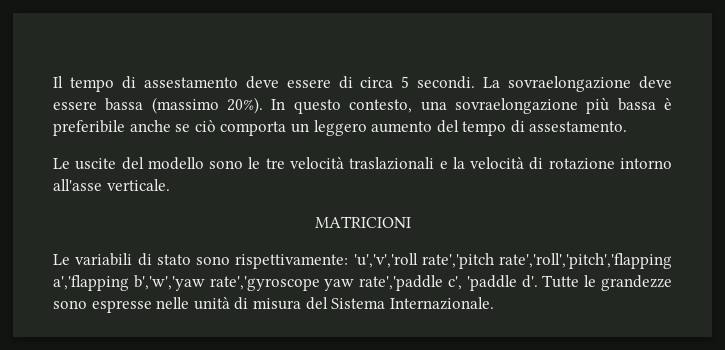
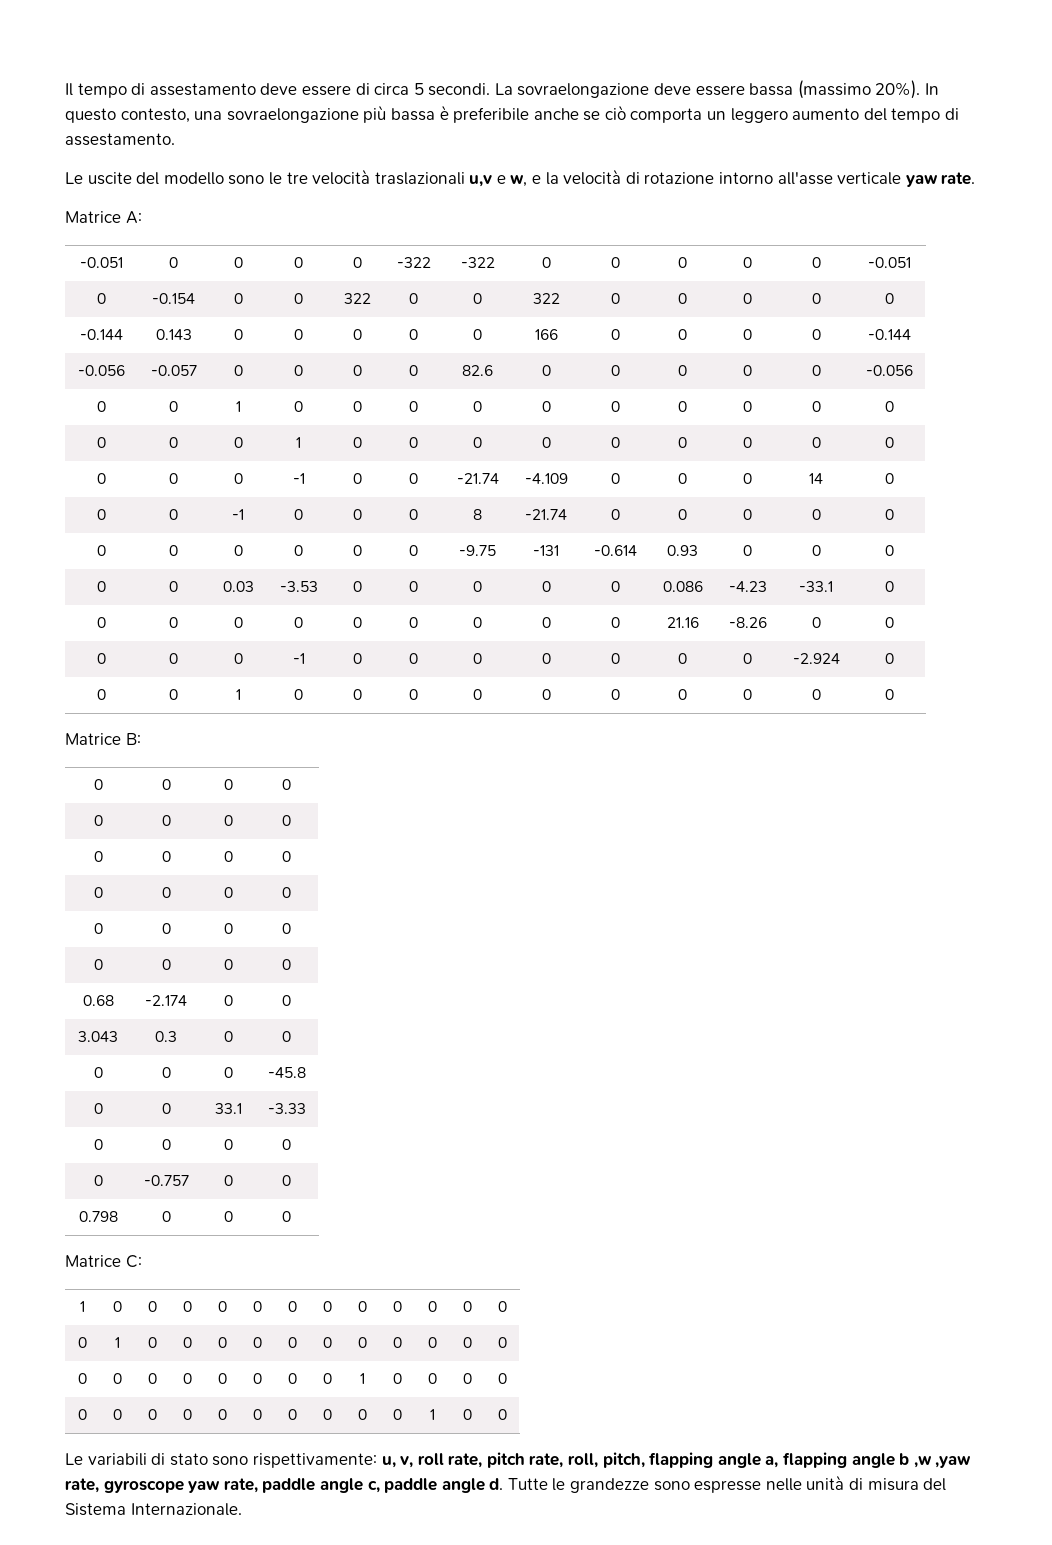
(435, 163) none -> [469,175,528,187] u,v e w,
[106,179,170,191] [314,216,411,228] verticale. // MATRICIONI -> [837,172,976,187] [65,211,142,224] [80,257,123,268] [169,257,178,268] [233,257,243,268] [294,257,303,268] [352,257,362,268] [396,257,431,268] [460,257,495,268] [541,257,551,268] [610,257,620,268] [678,257,687,268] [743,257,752,268] [811,257,821,268] [867,257,911,268] [97,293,106,304] [152,293,195,304] [233,293,243,304] [294,293,303,304] [343,293,371,304] [409,293,418,304] [473,293,482,304] [532,293,560,304] [610,293,620,304] [678,293,687,304] [743,293,752,304] [811,293,821,304] [884,293,894,304] [80,329,123,340] [155,329,192,340] [233,329,243,340] [294,329,303,340] [352,329,362,340] [409,329,418,340] [473,329,482,340] [534,329,558,340] [610,329,620,340] [678,329,687,340] [743,329,752,340] [811,329,821,340] [867,329,911,340] [78,365,125,376] [150,365,197,376] [233,365,243,376] [294,365,303,376] [352,365,362,376] [409,365,418,376] [462,365,493,376] [541,365,551,376] [610,365,620,376] [678,365,687,376] [743,365,752,376] [811,365,821,376] [865,365,913,376] [97,401,106,412] [169,401,178,412] [235,401,241,412] [294,401,303,412] [352,401,362,412] [409,401,418,412] [473,401,482,412] [541,401,551,412] [610,401,620,412] [678,401,687,412] [743,401,752,412] [811,401,821,412] [884,401,894,412] [97,437,106,448] [169,437,178,448] [233,437,243,448] [296,437,301,448] [352,437,362,448] [409,437,418,448] [473,437,482,448] [541,437,551,448] [610,437,620,448] [678,437,687,448] [743,437,752,448] [811,437,821,448] [884,437,894,448] [97,473,106,484] [169,473,178,484] [233,473,243,484] [292,473,305,484] [352,473,362,484] [409,473,418,484] [456,473,499,484] [524,473,568,484] [610,473,620,484] [678,473,687,484] [743,473,752,484] [809,473,823,484] [884,473,894,484] [97,509,106,520] [169,509,178,520] [232,509,244,520] [294,509,303,520] [352,509,362,520] [409,509,418,520] [473,509,482,520] [525,509,567,520] [610,509,620,520] [678,509,687,520] [743,509,752,520] [811,509,821,520] [884,509,894,520] [97,545,106,556] [169,545,178,556] [233,545,243,556] [294,545,303,556] [352,545,362,556] [409,545,418,556] [459,545,496,556] [533,545,559,556] [593,545,637,556] [667,545,698,556] [743,545,752,556] [811,545,821,556] [884,545,894,556] [97,581,106,592] [169,581,178,592] [222,581,254,592] [279,581,318,592] [352,581,362,592] [409,581,418,592] [473,581,482,592] [541,581,551,592] [610,581,620,592] [662,581,703,592] [728,581,767,592] [799,581,833,592] [884,581,894,592] [97,617,106,628] [169,617,178,628] [233,617,243,628] [294,617,303,628] [352,617,362,628] [409,617,418,628] [473,617,482,628] [541,617,551,628] [610,617,620,628] [666,617,699,628] [728,617,767,628] [811,617,821,628] [884,617,894,628] [97,653,106,664] [169,653,178,664] [233,653,243,664] [292,653,305,664] [352,653,362,664] [409,653,418,664] [473,653,482,664] [541,653,551,664] [610,653,620,664] [678,653,687,664] [743,653,752,664] [792,653,840,664] [884,653,894,664] [97,689,106,700] [169,689,178,700] [235,689,241,700] [294,689,303,700] [352,689,362,700] [409,689,418,700] [473,689,482,700] [541,689,551,700] [610,689,620,700] [678,689,687,700] [743,689,752,700] [811,689,821,700] [884,689,894,700] [65,733,141,745] [93,779,103,790] [161,779,171,790] [223,779,233,790] [282,779,291,790] [93,815,103,826] [161,815,171,826] [223,815,233,826] [282,815,291,826] [93,851,103,862] [161,851,171,862] [223,851,233,862] [282,851,291,862] [93,887,103,898] [161,887,171,898] [223,887,233,898] [282,887,291,898] [93,923,103,934] [161,923,171,934] [223,923,233,934] [282,923,291,934] [93,959,103,970] [161,959,171,970] [223,959,233,970] [282,959,291,970] [82,995,114,1006] [145,995,187,1006] [223,995,233,1006] [282,995,291,1006] [78,1031,118,1042] [155,1031,177,1042] [223,1031,233,1042] [282,1031,291,1042] [93,1067,103,1078] [161,1067,171,1078] [223,1067,233,1078] [267,1067,306,1078] [93,1103,103,1114] [161,1103,171,1114] [214,1103,242,1114] [267,1103,306,1114] [93,1139,103,1150] [161,1139,171,1150] [223,1139,233,1150] [282,1139,291,1150] [93,1175,103,1186] [143,1175,189,1186] [223,1175,233,1186] [282,1175,291,1186] [78,1211,118,1222] [161,1211,171,1222] [223,1211,233,1222] [282,1211,291,1222] [65,1255,142,1268] [80,1301,85,1312] [112,1301,122,1312] [147,1301,157,1312] [182,1301,192,1312] [217,1301,227,1312] [252,1301,262,1312] [287,1301,297,1312] [322,1301,332,1312] [357,1301,367,1312] [392,1301,402,1312] [427,1301,437,1312] [462,1301,472,1312] [497,1301,507,1312] [78,1337,87,1348] [114,1337,120,1348] [147,1337,157,1348] [182,1337,192,1348] [217,1337,227,1348] [252,1337,262,1348] [287,1337,297,1348] [322,1337,332,1348] [357,1337,367,1348] [392,1337,402,1348] [427,1337,437,1348] [462,1337,472,1348] [497,1337,507,1348] [78,1373,87,1384] [112,1373,122,1384] [147,1373,157,1384] [182,1373,192,1384] [217,1373,227,1384] [252,1373,262,1384] [287,1373,297,1384] [322,1373,332,1384] [359,1373,365,1384] [392,1373,402,1384] [427,1373,437,1384] [462,1373,472,1384] [497,1373,507,1384] [78,1409,87,1420] [112,1409,122,1420] [147,1409,157,1420] [182,1409,192,1420] [217,1409,227,1420] [252,1409,262,1420] [287,1409,297,1420] [322,1409,332,1420] [357,1409,367,1420] [392,1409,402,1420] [429,1409,435,1420] [462,1409,472,1420] [497,1409,507,1420] verticale yaw rate. // Matrice A: // -0.051 | 0 | 0 | 0 | 0 | -322 | -322 | 0 | 0 | 0 | 0 | 0 | -0.051 // 0 | -0.154 | 0 | 0 | 322 | 0 | 0 | 322 | 0 | 0 | 0 | 0 | 0 // -0.144 | 0.143 | 0 | 0 | 0 | 0 | 0 | 166 | 0 | 0 | 0 | 0 | -0.144 // -0.056 | -0.057 | 0 | 0 | 0 | 0 | 82.6 | 0 | 0 | 0 | 0 | 0 | -0.056 // 0 | 0 | 1 | 0 | 0 | 0 | 0 | 0 | 0 | 0 | 0 | 0 | 0 // 0 | 0 | 0 | 1 | 0 | 0 | 0 | 0 | 0 | 0 | 0 | 0 | 0 // 0 | 0 | 0 | -1 | 0 | 0 | -21.74 | -4.109 | 0 | 0 | 0 | 14 | 0 // 0 | 0 | -1 | 0 | 0 | 0 | 8 | -21.74 | 0 | 0 | 0 | 0 | 0 // 0 | 0 | 0 | 0 | 0 | 0 | -9.75 | -131 | -0.614 | 0.93 | 0 | 0 | 0 // 0 | 0 | 0.03 | -3.53 | 0 | 0 | 0 | 0 | 0 | 0.086 | -4.23 | -33.1 | 0 // 0 | 0 | 0 | 0 | 0 | 0 | 0 | 0 | 0 | 21.16 | -8.26 | 0 | 0 // 0 | 0 | 0 | -1 | 0 | 0 | 0 | 0 | 0 | 0 | 0 | -2.924 | 0 // 0 | 0 | 1 | 0 | 0 | 0 | 0 | 0 | 0 | 0 | 0 | 0 | 0 // Matrice B: // 0 | 0 | 0 | 0 // 0 | 0 | 0 | 0 // 0 | 0 | 0 | 0 // 0 | 0 | 0 | 0 // 0 | 0 | 0 | 0 // 0 | 0 | 0 | 0 // 0.68 | -2.174 | 0 | 0 // 3.043 | 0.3 | 0 | 0 // 0 | 0 | 0 | -45.8 // 0 | 0 | 33.1 | -3.33 // 0 | 0 | 0 | 0 // 0 | -0.757 | 0 | 0 // 0.798 | 0 | 0 | 0 // Matrice C: // 1 | 0 | 0 | 0 | 0 | 0 | 0 | 0 | 0 | 0 | 0 | 0 | 0 // 0 | 1 | 0 | 0 | 0 | 0 | 0 | 0 | 0 | 0 | 0 | 0 | 0 // 0 | 0 | 0 | 0 | 0 | 0 | 0 | 0 | 1 | 0 | 0 | 0 | 0 // 0 | 0 | 0 | 0 | 0 | 0 | 0 | 0 | 0 | 0 | 1 | 0 | 0
[353,253,672,269] [53,275,538,291] 'u','v','roll rate','pitch rate','roll','pitch','flapping a','flapping b','w','yaw rate','gyroscope yaw rate','paddle c', 'paddle d'. -> [381,1452,972,1468] [65,1478,504,1493] u, v, roll rate, pitch rate, roll, pitch, flapping angle a, flapping angle b ,w ,yaw rate, gyroscope yaw rate, paddle angle c, paddle angle d.

